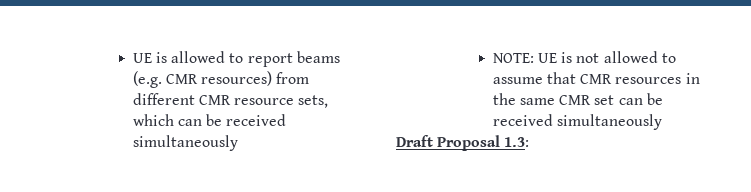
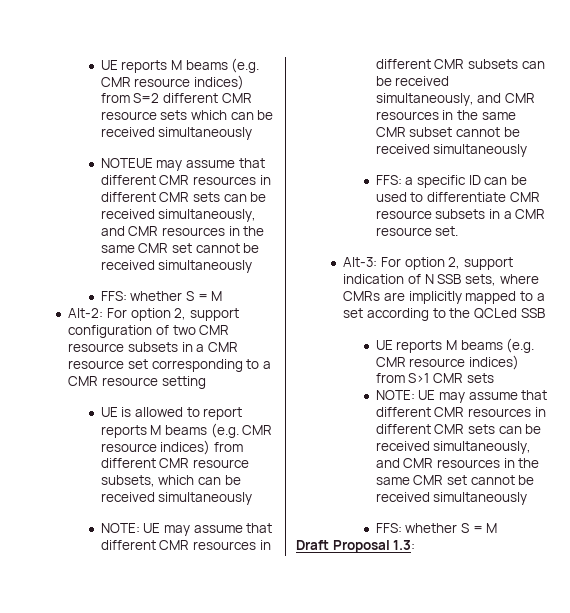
[132,53,152,63] UE -> [100,58,260,73] [100,75,244,90] [100,93,252,103] [100,110,274,120] [100,127,253,140] [100,158,265,171] [100,175,271,185] [100,192,267,202] [100,209,257,222] [100,226,265,236] [100,243,260,253] [100,260,253,273] [100,291,223,301] [68,308,239,321] [68,325,230,338] [68,342,238,352] [68,359,271,372] [68,376,206,389] [100,407,118,417] UE reports M beams (e.g. CMR resource indices) from S=2 different CMR resource sets which can be received simultaneously // NOTEUE may assume that different CMR resources in different CMR sets can be received simultaneously, and CMR resources in the same CMR set cannot be received simultaneously // FFS: whether S = M // Alt-2: For option 2, support configuration of two CMR resource subsets in a CMR resource set corresponding to a CMR resource setting // UE
[296,51,340,63] [132,71,273,88] beams (e.g. CMR resources) -> [100,423,273,438] [100,440,211,455] reports M beams (e.g. CMR resource indices)
[298,95,329,108] sets, -> [100,475,155,487] subsets,
[561,51,676,63] [492,72,700,84] [492,93,663,105] [492,114,662,130] is not allowed to assume that CMR resources in the same CMR set can be received simultaneously -> [163,523,273,536] [100,540,271,550] [375,59,545,69] [375,76,450,86] [375,93,535,106] [375,110,516,120] [375,127,520,137] [375,144,528,157] [375,175,527,188] [375,192,540,202] [375,209,546,219] [375,226,459,236] [343,257,513,270] [343,274,539,286] [343,291,545,304] [343,308,545,321] [375,338,535,353] [375,355,519,370] [375,373,494,383] [375,390,548,403] [375,407,546,417] [375,424,542,434] [375,441,532,454] [375,458,540,468] [375,475,535,485] [375,492,528,505] [375,523,498,533] may assume that different CMR resources in different CMR subsets can be received simultaneously, and CMR resources in the same CMR subset cannot be received simultaneously // FFS: a specific ID can be used to differentiate CMR resource subsets in a CMR resource set. // Alt-3: For option 2, support indication of N SSB sets, where CMRs are implicitly mapped to a set according to the QCLed SSB // UE reports M beams (e.g. CMR resource indices) from S>1 CMR sets // NOTE: UE may assume that different CMR resources in different CMR sets can be received simultaneously, and CMR resources in the same CMR set cannot be received simultaneously // FFS: whether S = M

